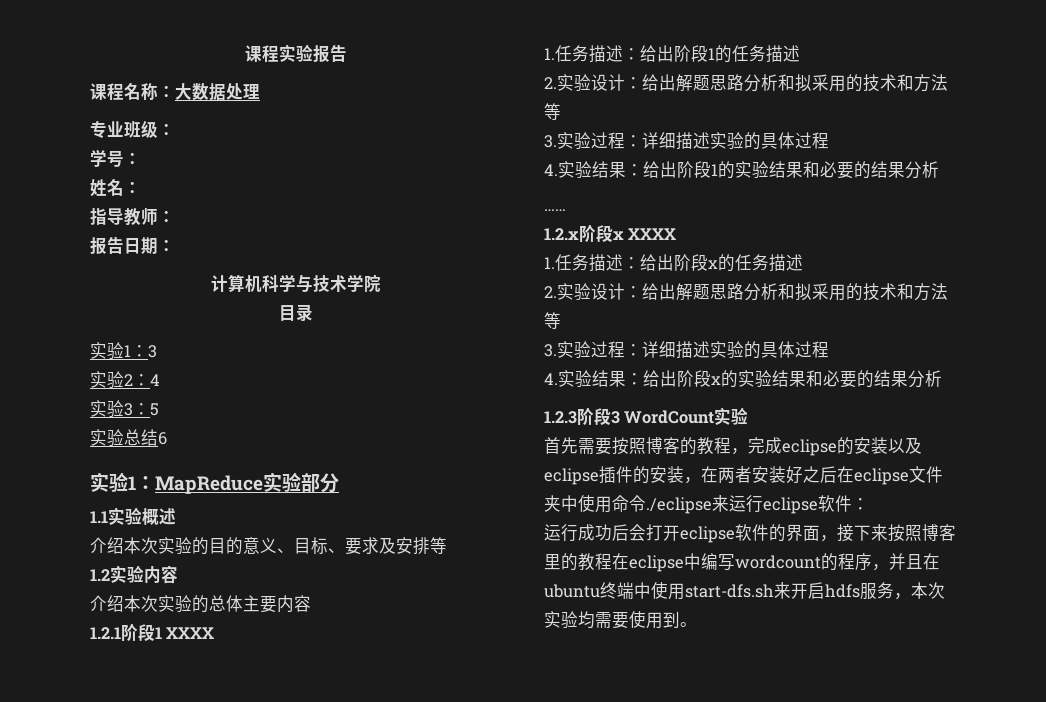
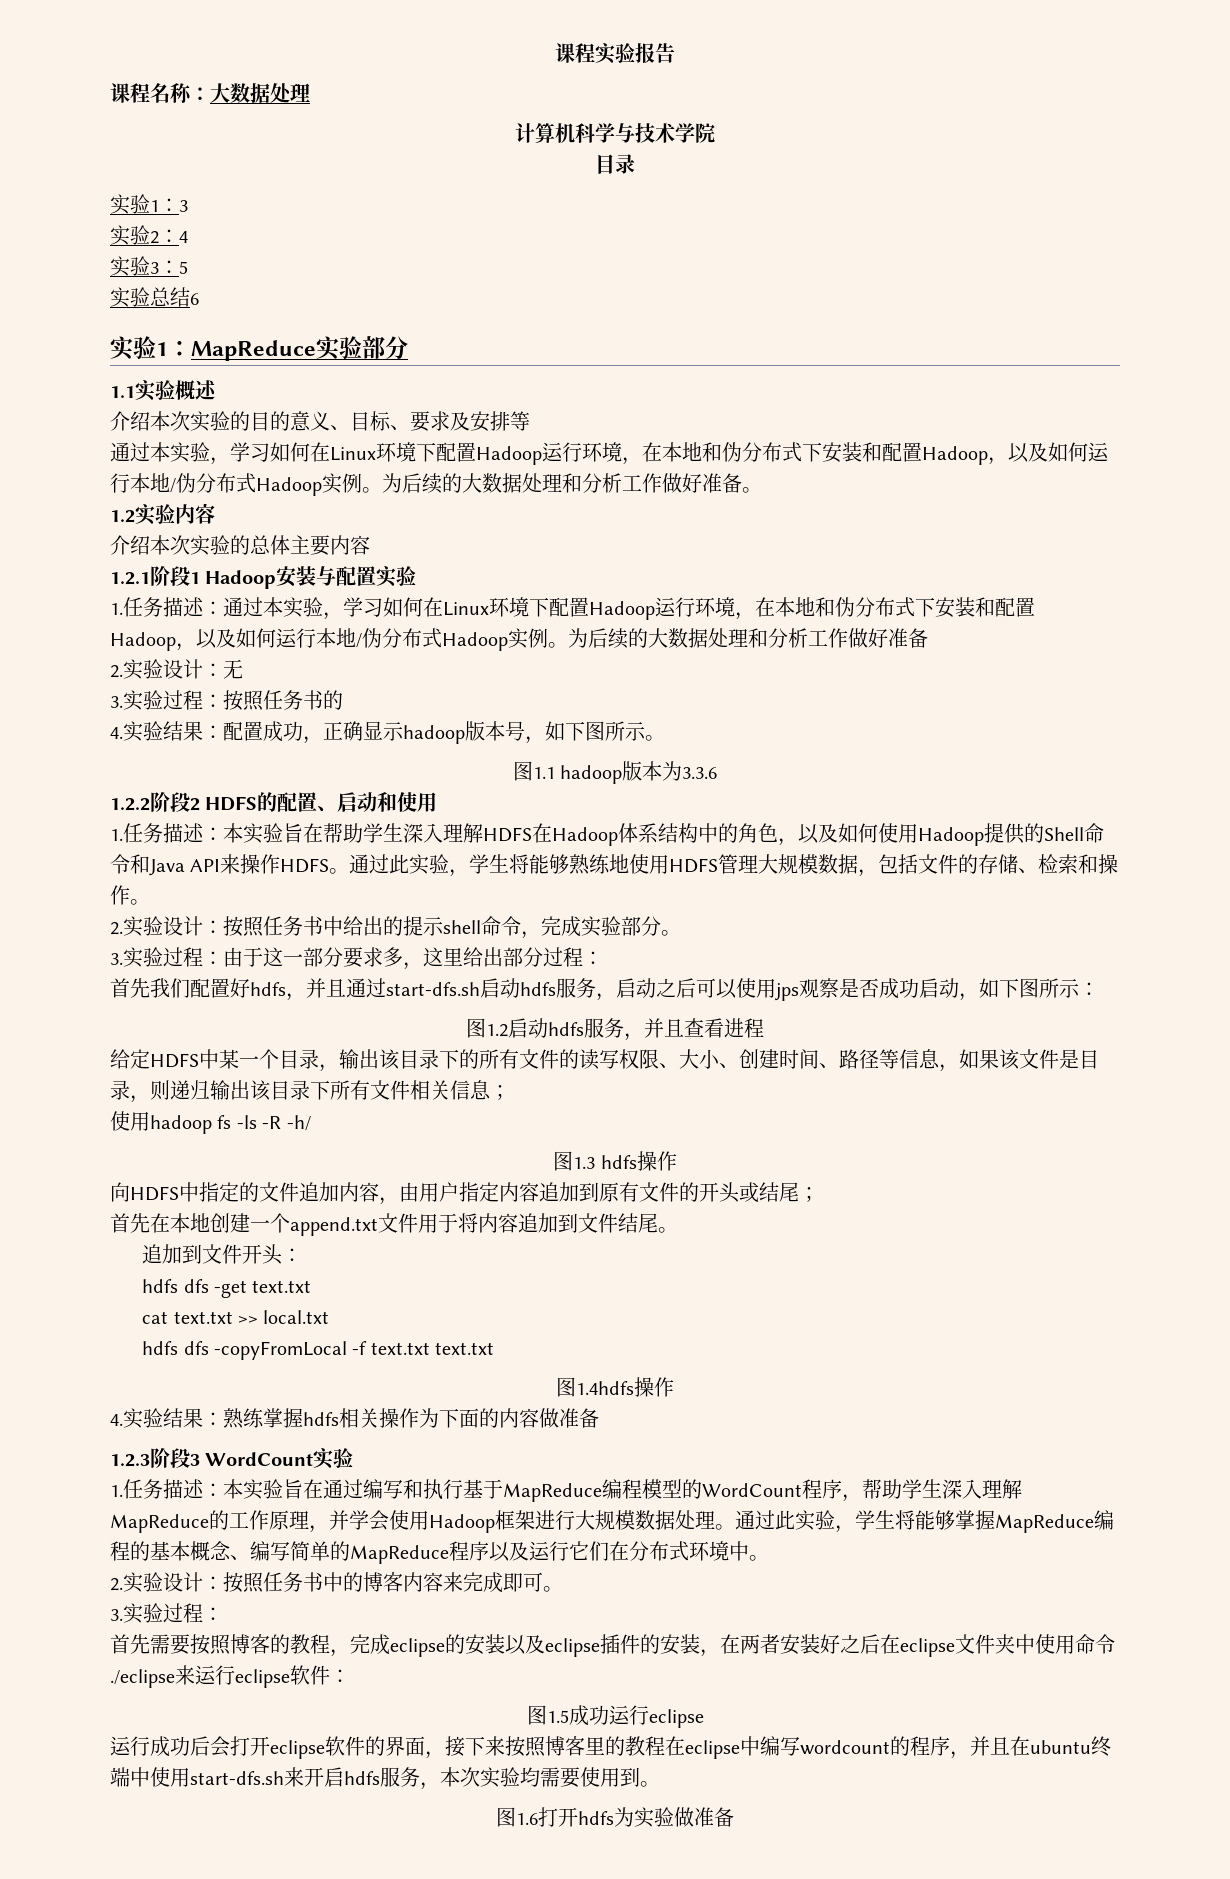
[90,120,175,139] [90,149,141,167] [90,179,141,197] [90,208,175,226] [90,237,175,254] // 专业班级： // 学号： // 姓名： // 指导教师： // 报告日期： -> (310, 92) none
(447, 545) none -> [110,442,1109,465] [110,473,762,496] // 通过本实验，学习如何在Linux环境下配置Hadoop运行环境，在本地和伪分布式下安装和配置Hadoop，以及如何运行本地/伪分布式Hadoop实例。为后续的大数据处理和分析工作做好准备。
[166,627,215,639] [544,45,800,63] [544,74,948,92] [544,103,561,120] [544,132,829,150] [544,161,939,179] [544,209,566,211] [544,224,677,243] [544,254,803,272] [544,283,948,301] [544,312,561,329] [544,341,829,359] [544,370,942,388] XXXX // 1.任务描述：给出阶段1的任务描述 // 2.实验设计：给出解题思路分析和拟采用的技术和方法等 // 3.实验过程：详细描述实验的具体过程 // 4.实验结果：给出阶段1的实验结果和必要的结果分析 // …… // 1.2.x阶段x XXXX // 1.任务描述：给出阶段x的任务描述 // 2.实验设计：给出解题思路分析和拟采用的技术和方法等 // 3.实验过程：详细描述实验的具体过程 // 4.实验结果：给出阶段x的实验结果和必要的结果分析 -> [205,566,417,589] [110,597,1035,620] [110,628,928,651] [110,659,243,680] [110,690,343,711] [110,721,665,744] [512,761,718,784] [110,792,438,812] [110,823,1104,846] [110,854,1119,877] [110,885,150,905] [110,916,681,939] [110,947,603,970] [110,978,1099,1001] [466,1018,764,1041] [110,1049,1099,1072] [110,1080,510,1103] [110,1111,311,1134] [553,1151,677,1171] [110,1182,819,1205] [110,1213,678,1236] [142,1244,303,1265] [142,1279,312,1298] [142,1310,330,1324] [142,1341,495,1360] [556,1377,674,1397] [110,1408,599,1429] Hadoop安装与配置实验 // 1.任务描述：通过本实验，学习如何在Linux环境下配置Hadoop运行环境，在本地和伪分布式下安装和配置Hadoop，以及如何运行本地/伪分布式Hadoop实例。为后续的大数据处理和分析工作做好准备 // 2.实验设计：无 // 3.实验过程：按照任务书的 // 4.实验结果：配置成功，正确显示hadoop版本号，如下图所示。 // 图1.1 hadoop版本为3.3.6 // 1.2.2阶段2 HDFS的配置、启动和使用 // 1.任务描述：本实验旨在帮助学生深入理解HDFS在Hadoop体系结构中的角色，以及如何使用Hadoop提供的Shell命令和Java API来操作HDFS。通过此实验，学生将能够熟练地使用HDFS管理大规模数据，包括文件的存储、检索和操作。 // 2.实验设计：按照任务书中给出的提示shell命令，完成实验部分。 // 3.实验过程：由于这一部分要求多，这里给出部分过程： // 首先我们配置好hdfs，并且通过start-dfs.sh启动hdfs服务，启动之后可以使用jps观察是否成功启动，如下图所示： // 图1.2启动hdfs服务，并且查看进程 // 给定HDFS中某一个目录，输出该目录下的所有文件的读写权限、大小、创建时间、路径等信息，如果该文件是目录，则递归输出该目录下所有文件相关信息； // 使用hadoop fs -ls -R -h/ // 图1.3 hdfs操作 // 向HDFS中指定的文件追加内容，由用户指定内容追加到原有文件的开头或结尾； // 首先在本地创建一个append.txt文件用于将内容追加到文件结尾。 // 追加到文件开头： // hdfs dfs -get text.txt // cat text.txt >> local.txt // hdfs dfs -copyFromLocal -f text.txt text.txt // 图1.4hdfs操作 // 4.实验结果：熟练掌握hdfs相关操作为下面的内容做准备
(749, 416) none -> [110,1479,1022,1502] [110,1510,1114,1533] [110,1541,769,1564] [110,1572,563,1593] [110,1603,223,1624] // 1.任务描述：本实验旨在通过编写和执行基于MapReduce编程模型的WordCount程序，帮助学生深入理解MapReduce的工作原理，并学会使用Hadoop框架进行大规模数据处理。通过此实验，学生将能够掌握MapReduce编程的基本概念、编写简单的MapReduce程序以及运行它们在分布式环境中。 // 2.实验设计：按照任务书中的博客内容来完成即可。 // 3.实验过程：
(869, 504) none -> [526,1705,704,1728] // 图1.5成功运行eclipse
(697, 624) none -> [496,1807,734,1828] // 图1.6打开hdfs为实验做准备

